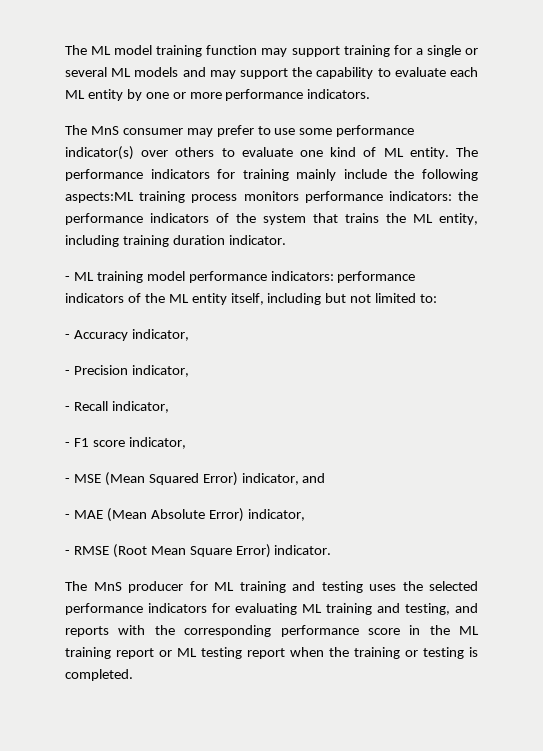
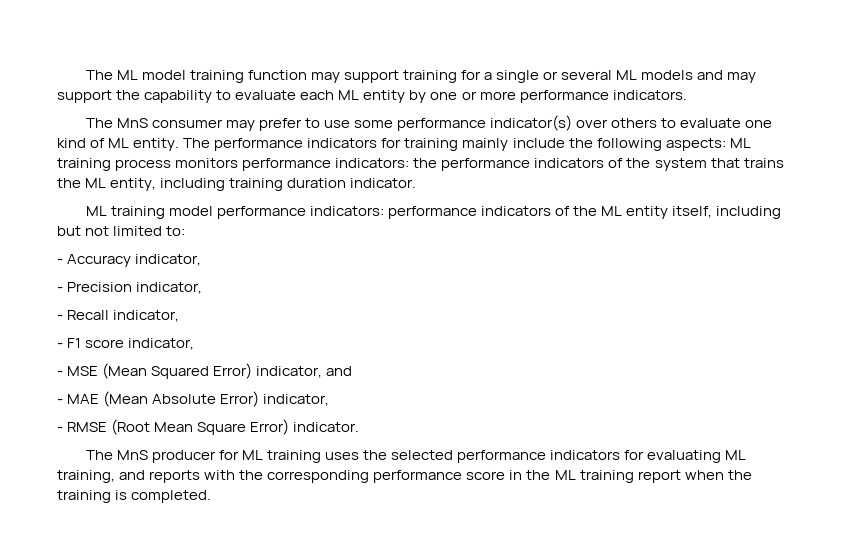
[65,192,134,203] aspects:ML -> [665,138,751,151] aspects: ML
[65,276,70,281] - -> (417, 183) none
[292,581,363,593] and testing -> (321, 456) none
[326,603,450,615] training and testing, -> [57,470,115,483] training,
[159,647,285,659] or ML testing report -> (681, 476) none
[405,647,464,659] or testing -> (111, 496) none

